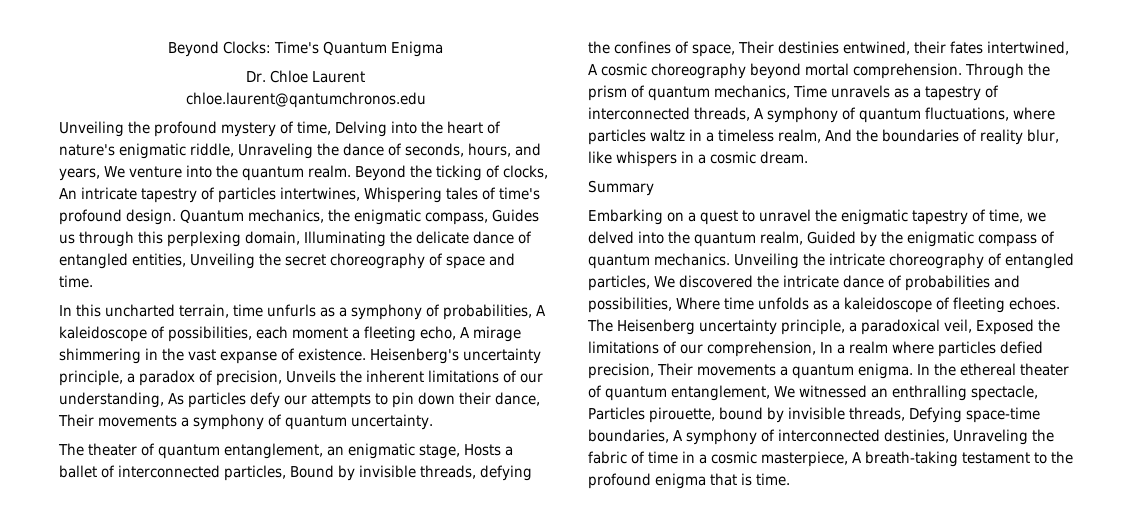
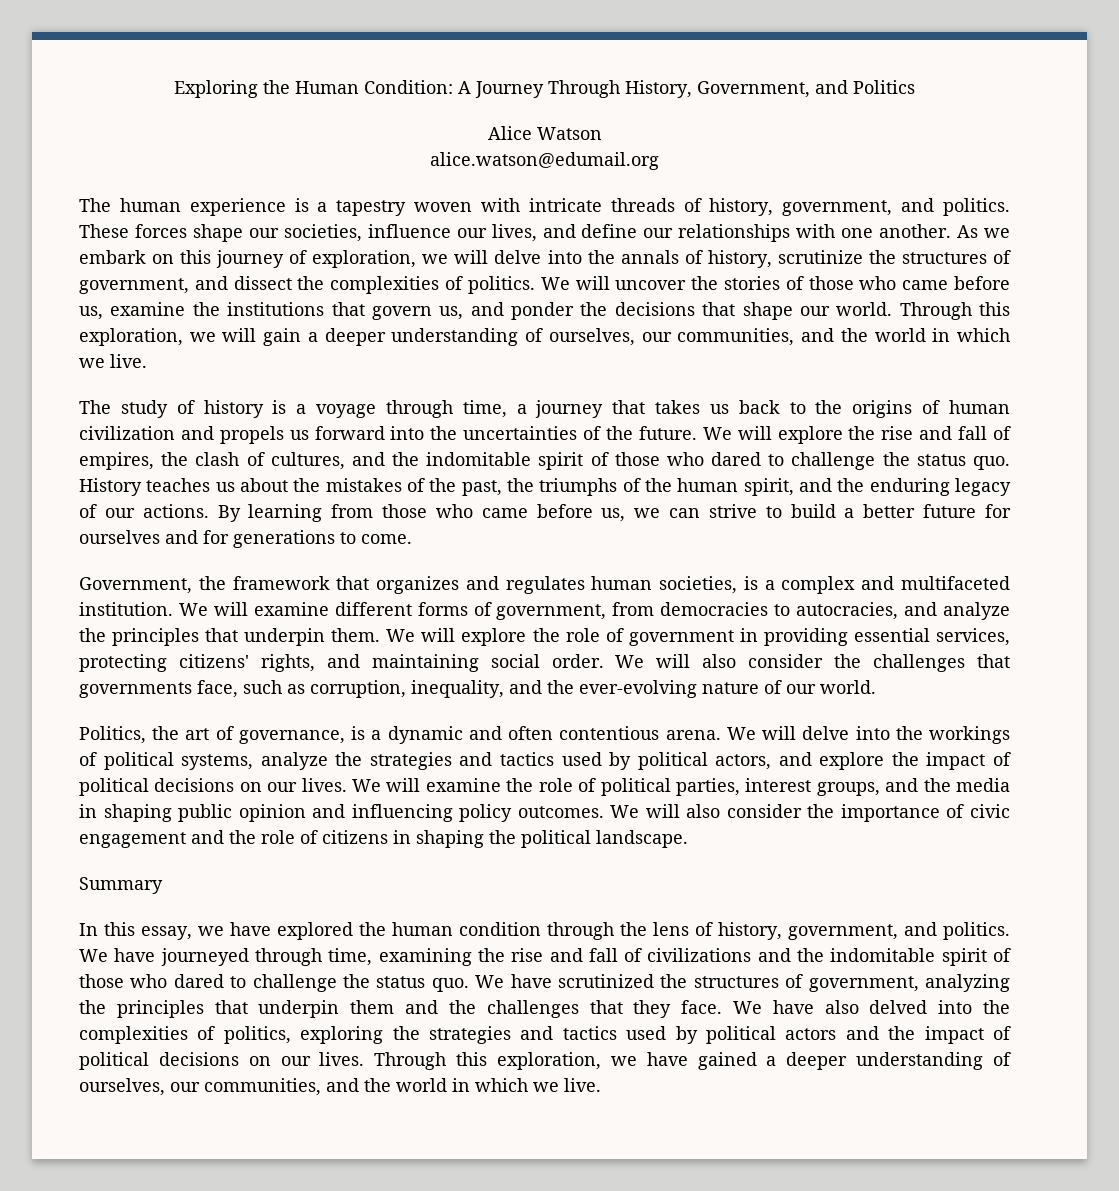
[168,41,443,57] [246,70,365,83] [185,92,426,108] [59,121,501,137] [59,143,541,159] [59,165,548,181] [59,187,540,203] [59,209,539,225] [59,231,532,247] [59,253,515,269] [59,275,93,288] [59,304,546,320] [59,326,521,342] [59,348,541,364] [59,370,543,386] [59,392,540,408] [58,414,433,430] [58,443,513,459] [59,465,532,481] [588,41,1069,57] [588,63,1050,79] [588,85,999,101] [588,107,1055,123] [588,129,1059,145] [588,151,808,167] [588,180,654,196] [588,209,1046,225] [588,231,1055,247] [588,253,1074,269] [588,275,1020,291] [588,297,1060,313] [587,319,1060,335] [588,341,1043,357] [588,363,1069,379] [588,385,1038,401] [588,407,1040,423] [588,429,1054,445] [588,451,1073,467] [588,473,790,489] Beyond Clocks: Time's Quantum Enigma // Dr. Chloe Laurent // chloe.laurent@qantumchronos.edu // Unveiling the profound mystery of time, Delving into the heart of nature's enigmatic riddle, Unraveling the dance of seconds, hours, and years, We venture into the quantum realm. Beyond the ticking of clocks, An intricate tapestry of particles intertwines, Whispering tales of time's profound design. Quantum mechanics, the enigmatic compass, Guides us through this perplexing domain, Illuminating the delicate dance of entangled entities, Unveiling the secret choreography of space and time. // In this uncharted terrain, time unfurls as a symphony of probabilities, A kaleidoscope of possibilities, each moment a fleeting echo, A mirage shimmering in the vast expanse of existence. Heisenberg's uncertainty principle, a paradox of precision, Unveils the inherent limitations of our understanding, As particles defy our attempts to pin down their dance, Their movements a symphony of quantum uncertainty. // The theater of quantum entanglement, an enigmatic stage, Hosts a ballet of interconnected particles, Bound by invisible threads, defying the confines of space, Their destinies entwined, their fates intertwined, A cosmic choreography beyond mortal comprehension. Through the prism of quantum mechanics, Time unravels as a tapestry of interconnected threads, A symphony of quantum fluctuations, where particles waltz in a timeless realm, And the boundaries of reality blur, like whispers in a cosmic dream. // Summary // Embarking on a quest to unravel the enigmatic tapestry of time, we delved into the quantum realm, Guided by the enigmatic compass of quantum mechanics. Unveiling the intricate choreography of entangled particles, We discovered the intricate dance of probabilities and possibilities, Where time unfolds as a kaleidoscope of fleeting echoes. The Heisenberg uncertainty principle, a paradoxical veil, Exposed the limitations of our comprehension, In a realm where particles defied precision, Their movements a quantum enigma. In the ethereal theater of quantum entanglement, We witnessed an enthralling spectacle, Particles pirouette, bound by invisible threads, Defying space-time boundaries, A symphony of interconnected destinies, Unraveling the fabric of time in a cosmic masterpiece, A breath-taking testament to the profound enigma that is time. -> [174,80,915,98] [487,126,602,140] [430,152,659,170] [79,198,1011,216] [79,224,1010,242] [79,250,1011,268] [79,276,1010,294] [79,302,1010,320] [79,328,1011,346] [79,354,147,368] [79,400,1011,418] [79,426,1012,444] [79,452,1010,470] [79,478,1012,496] [79,504,1012,522] [79,530,412,548] [79,576,1010,594] [79,602,1010,620] [79,628,1011,646] [79,654,1010,672] [79,680,876,698] [79,726,1011,744] [79,752,1011,770] [79,778,1010,796] [79,804,1010,822] [79,830,688,848] [79,877,163,894] [79,922,1010,940] [79,948,1011,966] [79,974,1010,992] [79,1000,1010,1018] [79,1026,1011,1044] [79,1052,1012,1070] [79,1078,601,1096] Exploring the Human Condition: A Journey Through History, Government, and Politics // Alice Watson // alice.watson@edumail.org // The human experience is a tapestry woven with intricate threads of history, government, and politics. These forces shape our societies, influence our lives, and define our relationships with one another. As we embark on this journey of exploration, we will delve into the annals of history, scrutinize the structures of government, and dissect the complexities of politics. We will uncover the stories of those who came before us, examine the institutions that govern us, and ponder the decisions that shape our world. Through this exploration, we will gain a deeper understanding of ourselves, our communities, and the world in which we live. // The study of history is a voyage through time, a journey that takes us back to the origins of human civilization and propels us forward into the uncertainties of the future. We will explore the rise and fall of empires, the clash of cultures, and the indomitable spirit of those who dared to challenge the status quo. History teaches us about the mistakes of the past, the triumphs of the human spirit, and the enduring legacy of our actions. By learning from those who came before us, we can strive to build a better future for ourselves and for generations to come. // Government, the framework that organizes and regulates human societies, is a complex and multifaceted institution. We will examine different forms of government, from democracies to autocracies, and analyze the principles that underpin them. We will explore the role of government in providing essential services, protecting citizens' rights, and maintaining social order. We will also consider the challenges that governments face, such as corruption, inequality, and the ever-evolving nature of our world. // Politics, the art of governance, is a dynamic and often contentious arena. We will delve into the workings of political systems, analyze the strategies and tactics used by political actors, and explore the impact of political decisions on our lives. We will examine the role of political parties, interest groups, and the media in shaping public opinion and influencing policy outcomes. We will also consider the importance of civic engagement and the role of citizens in shaping the political landscape. // Summary // In this essay, we have explored the human condition through the lens of history, government, and politics. We have journeyed through time, examining the rise and fall of civilizations and the indomitable spirit of those who dared to challenge the status quo. We have scrutinized the structures of government, analyzing the principles that underpin them and the challenges that they face. We have also delved into the complexities of politics, exploring the strategies and tactics used by political actors and the impact of political decisions on our lives. Through this exploration, we have gained a deeper understanding of ourselves, our communities, and the world in which we live.

